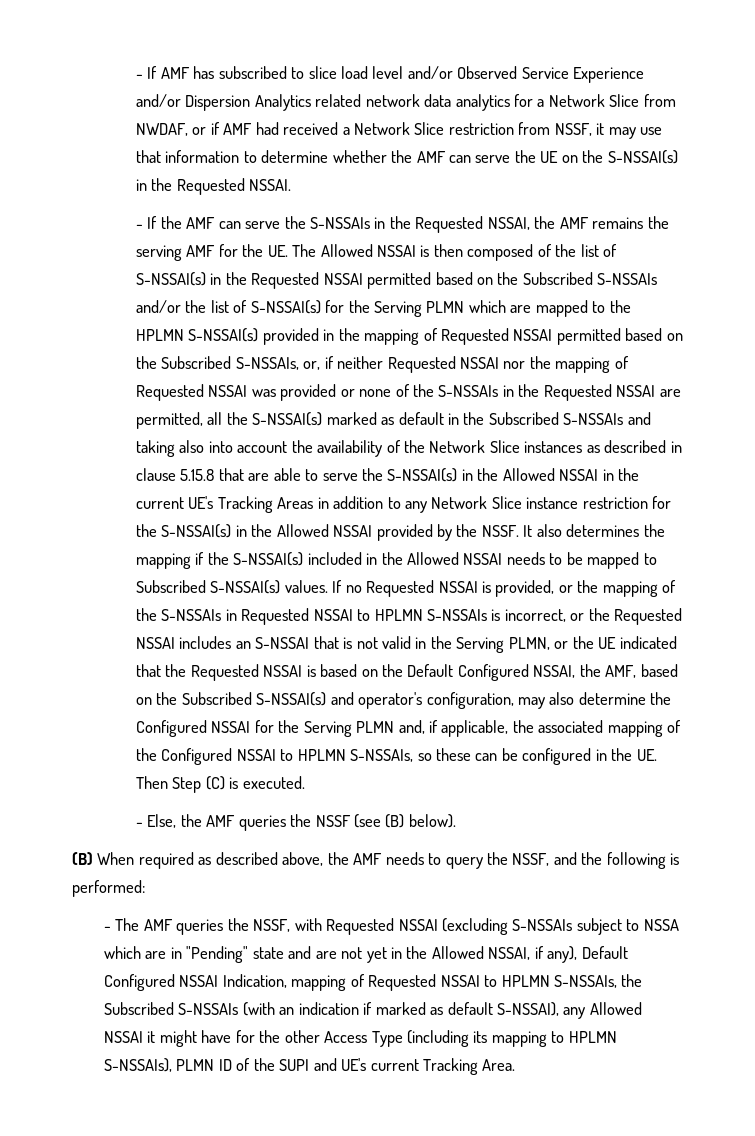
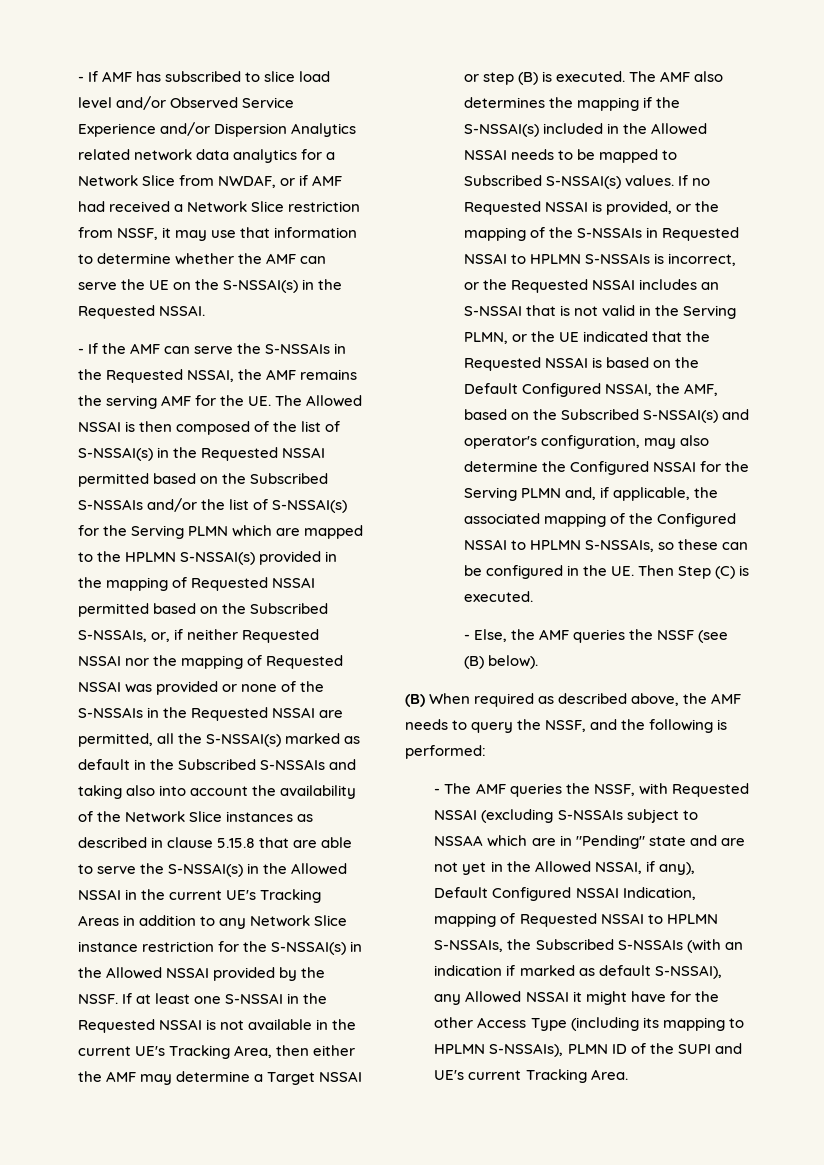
[523,525,533,537] It -> [121,993,328,1004] [77,1019,357,1033] [77,1045,356,1059] [77,1071,363,1085] [463,71,691,85] If at least one S-NSSAI in the Requested NSSAI is not available in the current UE's Tracking Area, then either the AMF may determine a Target NSSAI or step (B) is executed. The AMF
[643,919,679,931] NSSA -> [434,835,484,846] NSSAA

